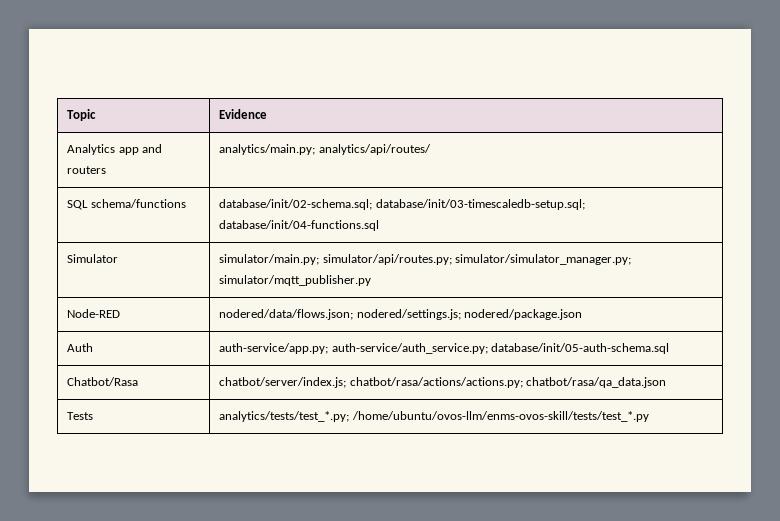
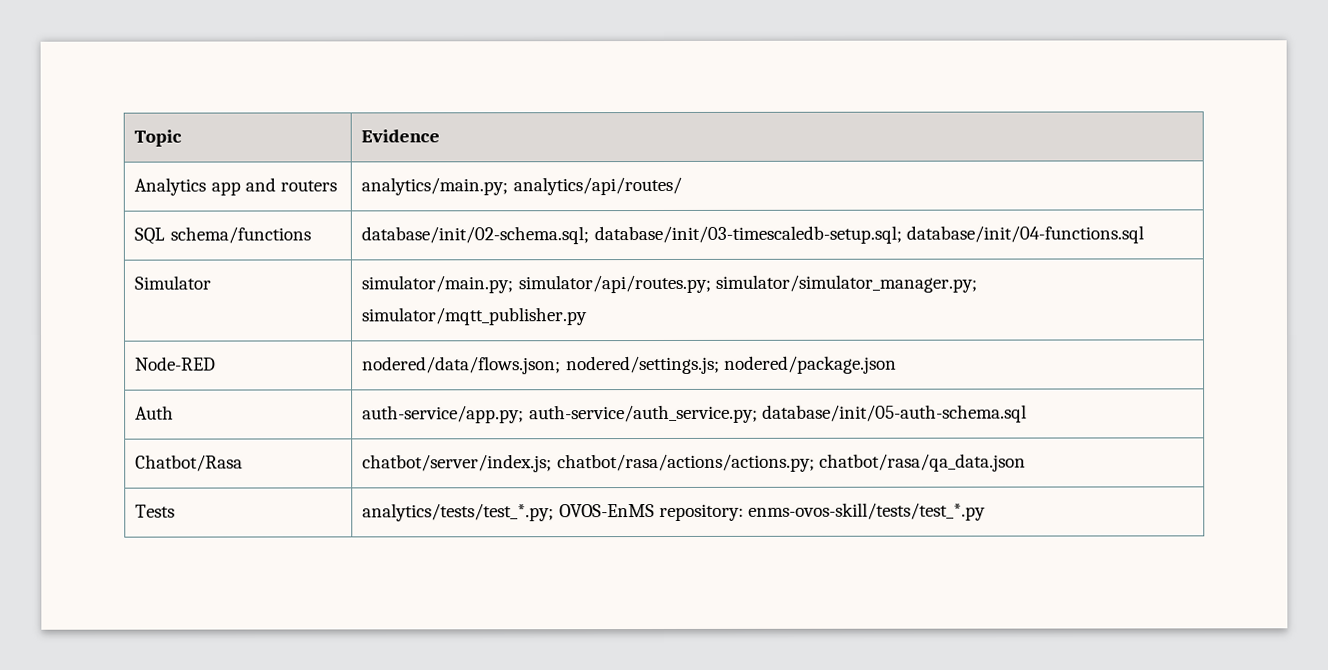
[351,411,649,422] /home/ubuntu/ovos-llm/enms-ovos-skill/tests/test_*.py -> [558,502,986,522] OVOS-EnMS repository: enms-ovos-skill/tests/test_*.py

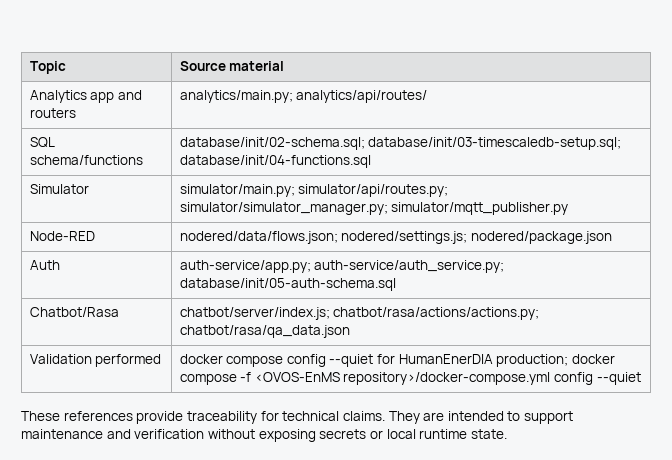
[361,129,441,143] Evidence -> [179,61,285,71] Source material
[135,504,176,518] [362,502,986,522] Tests | analytics/tests/test_*.py; OVOS-EnMS repository: enms-ovos-skill/tests/test_*.py -> [29,354,162,367] [179,354,616,367] [179,372,641,385] [21,411,574,424] [21,429,507,442] Validation performed | docker compose config --quiet for HumanEnerDIA production; docker compose -f <OVOS-EnMS repository>/docker-compose.yml config --quiet // These references provide traceability for technical claims. They are intended to support maintenance and verification without exposing secrets or local runtime state.

